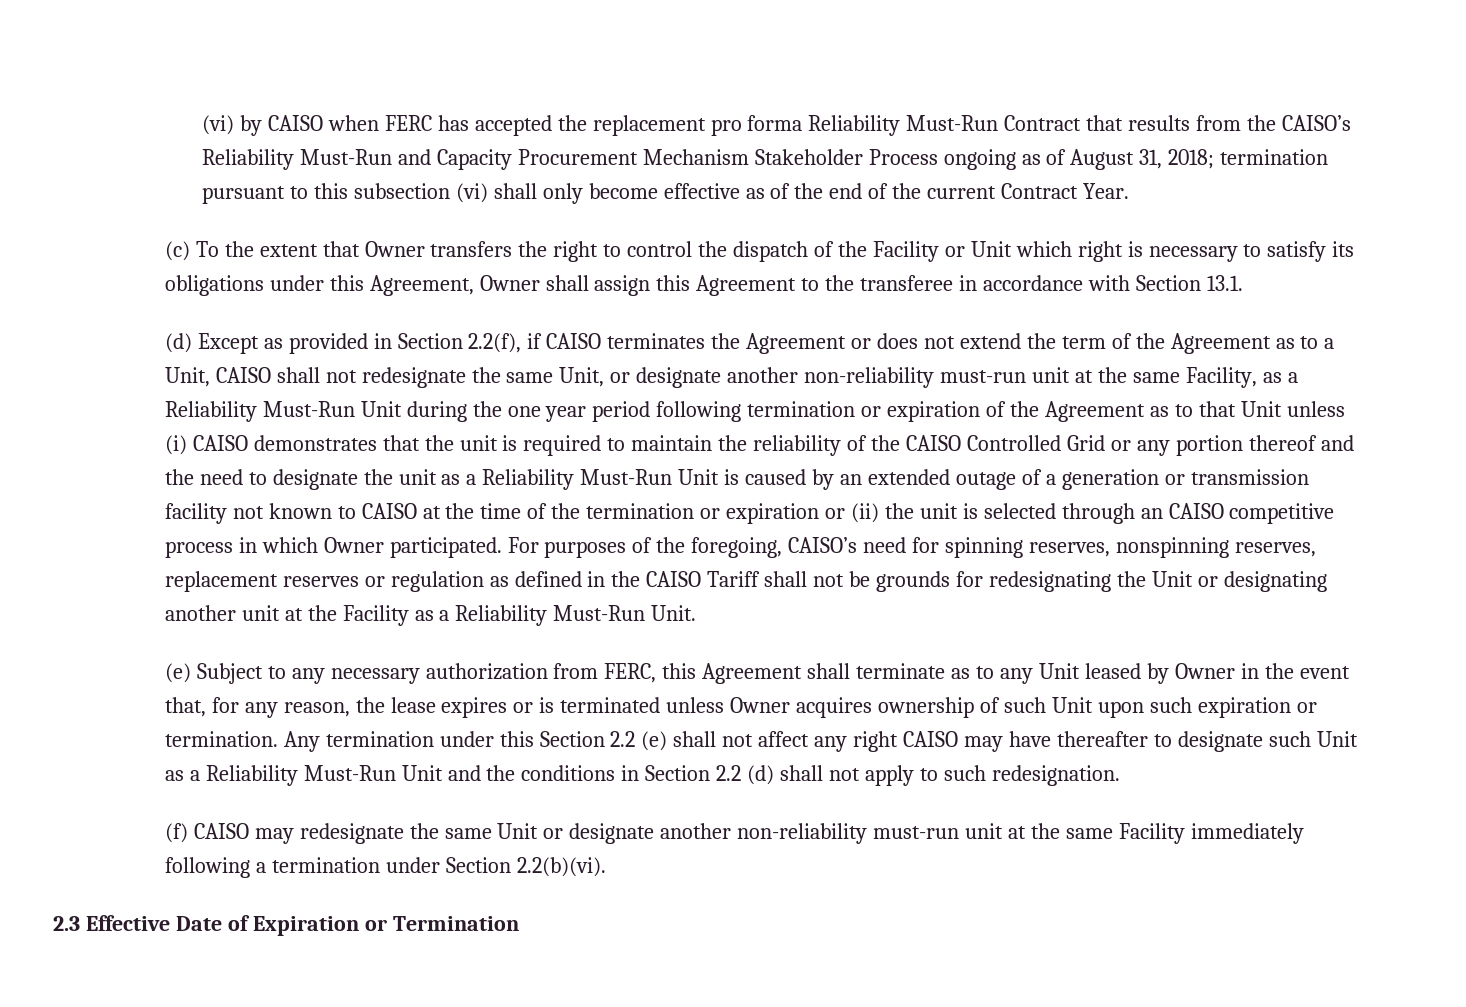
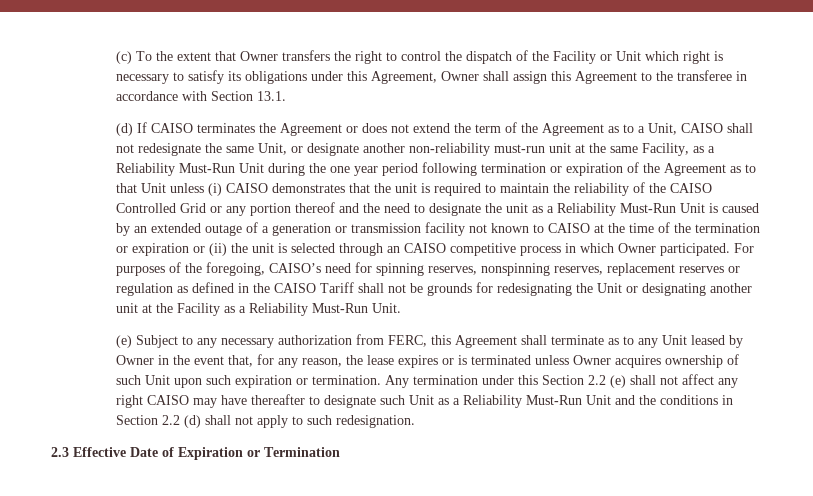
[202,115,1351,136] [202,149,1329,170] [202,183,1130,204] (vi) by CAISO when FERC has accepted the replacement pro forma Reliability Must-Run Contract that results from the CAISO’s Reliability Must-Run and Capacity Procurement Mechanism Stakeholder Process ongoing as of August 31, 2018; termination pursuant to this subsection (vi) shall only become effective as of the end of the current Contract Year. // -> (115, 57) none
[197,333,543,354] Except as provided in Section 2.2(f), if -> [136,122,147,133] If
[164,823,1304,844] [164,857,606,878] // (f) CAISO may redesignate the same Unit or designate another non-reliability must-run unit at the same Facility immediately following a termination under Section 2.2(b)(vi). -> (415, 421) none

